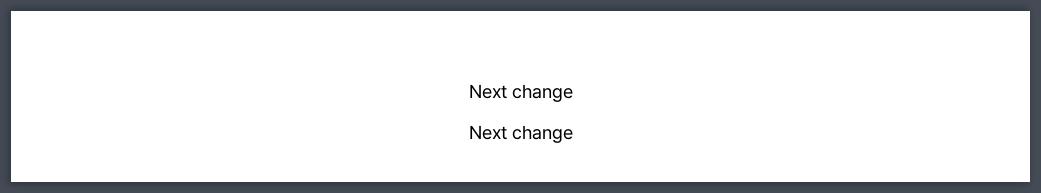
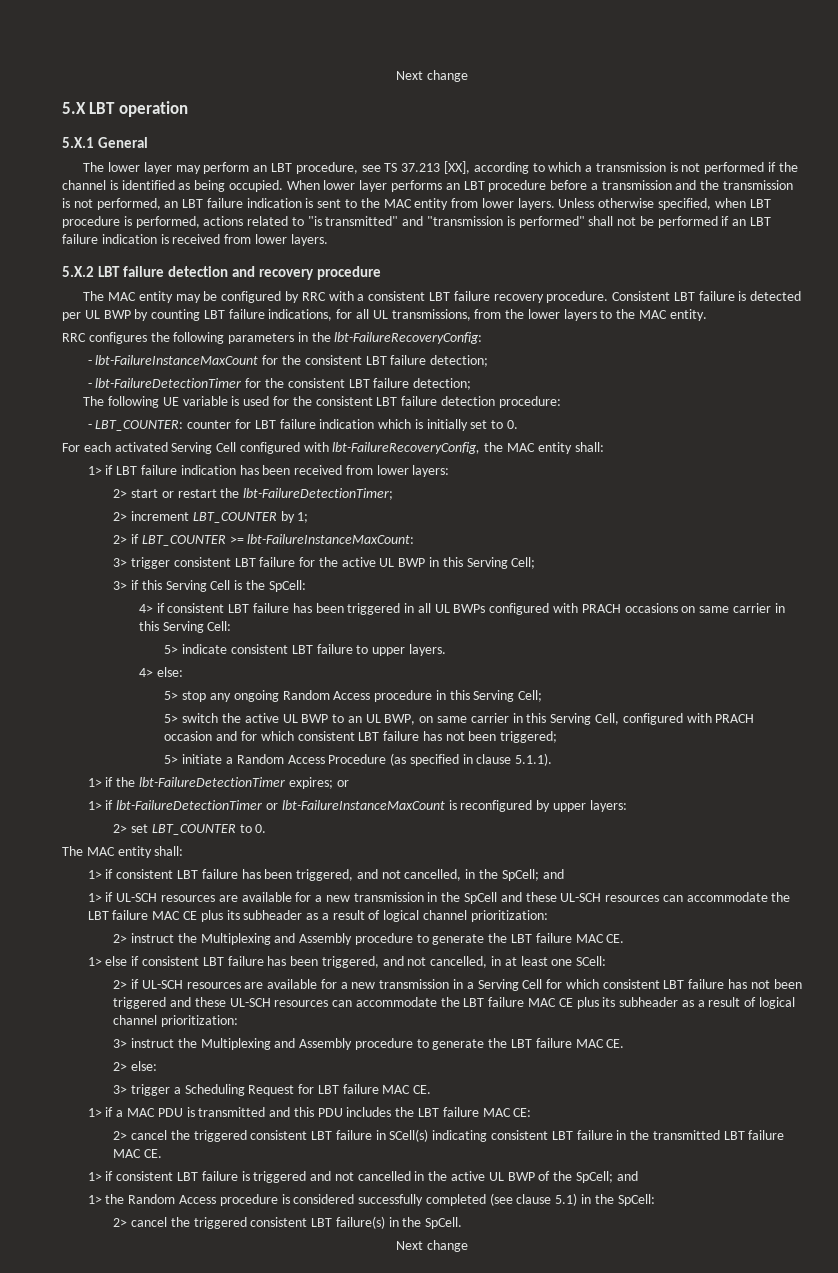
[468,84,573,102] Next change -> [396,70,468,82] [62,101,188,117] [62,137,149,148] [83,161,798,174] [62,180,794,192] [62,198,771,210] [62,216,772,228] [62,234,328,246] [62,266,382,280] [83,291,802,303] [62,309,707,321] [62,332,483,344] [87,355,489,367] [87,378,472,390] [83,396,561,408] [87,419,518,431] [62,442,604,454] [87,465,450,477] [113,488,394,500] [113,511,309,523] [113,534,415,546] [113,557,536,569] [113,580,306,592] [138,603,785,615] [138,621,232,633] [164,644,446,656] [138,667,183,677] [164,690,543,702] [164,713,755,725] [164,731,558,743] [164,753,553,766] [87,777,349,789] [87,800,627,812] [113,824,267,835] [62,846,184,858] [87,869,564,881] [87,892,791,904] [87,910,548,922] [113,933,625,945] [87,956,607,968] [113,979,802,991] [113,997,796,1009] [113,1015,239,1027] [113,1038,625,1050] [113,1061,158,1071] [113,1084,432,1096] [87,1107,532,1117] [113,1129,785,1142] [113,1149,163,1158] [87,1171,638,1183] [87,1193,655,1206] [113,1216,463,1229] Next change // 5.X LBT operation // 5.X.1 General // The lower layer may perform an LBT procedure, see TS 37.213 [XX], according to which a transmission is not performed if the channel is identified as being occupied. When lower layer performs an LBT procedure before a transmission and the transmission is not performed, an LBT failure indication is sent to the MAC entity from lower layers. Unless otherwise specified, when LBT procedure is performed, actions related to "is transmitted" and "transmission is performed" shall not be performed if an LBT failure indication is received from lower layers. // 5.X.2 LBT failure detection and recovery procedure // The MAC entity may be configured by RRC with a consistent LBT failure recovery procedure. Consistent LBT failure is detected per UL BWP by counting LBT failure indications, for all UL transmissions, from the lower layers to the MAC entity. // RRC configures the following parameters in the lbt-FailureRecoveryConfig: // - lbt-FailureInstanceMaxCount for the consistent LBT failure detection; // - lbt-FailureDetectionTimer for the consistent LBT failure detection; // The following UE variable is used for the consistent LBT failure detection procedure: // - LBT_COUNTER: counter for LBT failure indication which is initially set to 0. // For each activated Serving Cell configured with lbt-FailureRecoveryConfig, the MAC entity shall: // 1> if LBT failure indication has been received from lower layers: // 2> start or restart the lbt-FailureDetectionTimer; // 2> increment LBT_COUNTER by 1; // 2> if LBT_COUNTER >= lbt-FailureInstanceMaxCount: // 3> trigger consistent LBT failure for the active UL BWP in this Serving Cell; // 3> if this Serving Cell is the SpCell: // 4> if consistent LBT failure has been triggered in all UL BWPs configured with PRACH occasions on same carrier in this Serving Cell: // 5> indicate consistent LBT failure to upper layers. // 4> else: // 5> stop any ongoing Random Access procedure in this Serving Cell; // 5> switch the active UL BWP to an UL BWP, on same carrier in this Serving Cell, configured with PRACH occasion and for which consistent LBT failure has not been triggered; // 5> initiate a Random Access Procedure (as specified in clause 5.1.1). // 1> if the lbt-FailureDetectionTimer expires; or // 1> if lbt-FailureDetectionTimer or lbt-FailureInstanceMaxCount is reconfigured by upper layers: // 2> set LBT_COUNTER to 0. // The MAC entity shall: // 1> if consistent LBT failure has been triggered, and not cancelled, in the SpCell; and // 1> if UL-SCH resources are available for a new transmission in the SpCell and these UL-SCH resources can accommodate the LBT failure MAC CE plus its subheader as a result of logical channel prioritization: // 2> instruct the Multiplexing and Assembly procedure to generate the LBT failure MAC CE. // 1> else if consistent LBT failure has been triggered, and not cancelled, in at least one SCell: // 2> if UL-SCH resources are available for a new transmission in a Serving Cell for which consistent LBT failure has not been triggered and these UL-SCH resources can accommodate the LBT failure MAC CE plus its subheader as a result of logical channel prioritization: // 3> instruct the Multiplexing and Assembly procedure to generate the LBT failure MAC CE. // 2> else: // 3> trigger a Scheduling Request for LBT failure MAC CE. // 1> if a MAC PDU is transmitted and this PDU includes the LBT failure MAC CE: // 2> cancel the triggered consistent LBT failure in SCell(s) indicating consistent LBT failure in the transmitted LBT failure MAC CE. // 1> if consistent LBT failure is triggered and not cancelled in the active UL BWP of the SpCell; and // 1> the Random Access procedure is considered successfully completed (see clause 5.1) in the SpCell: // 2> cancel the triggered consistent LBT failure(s) in the SpCell.

